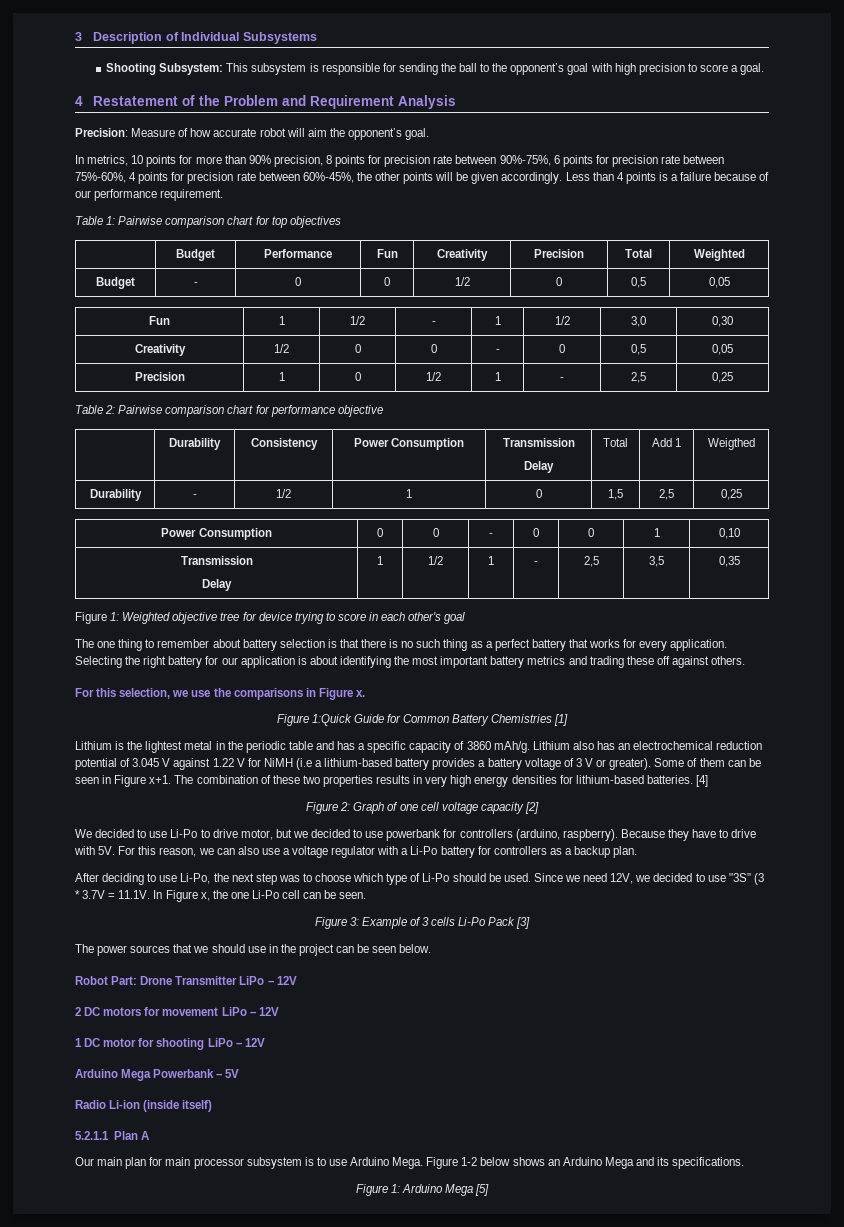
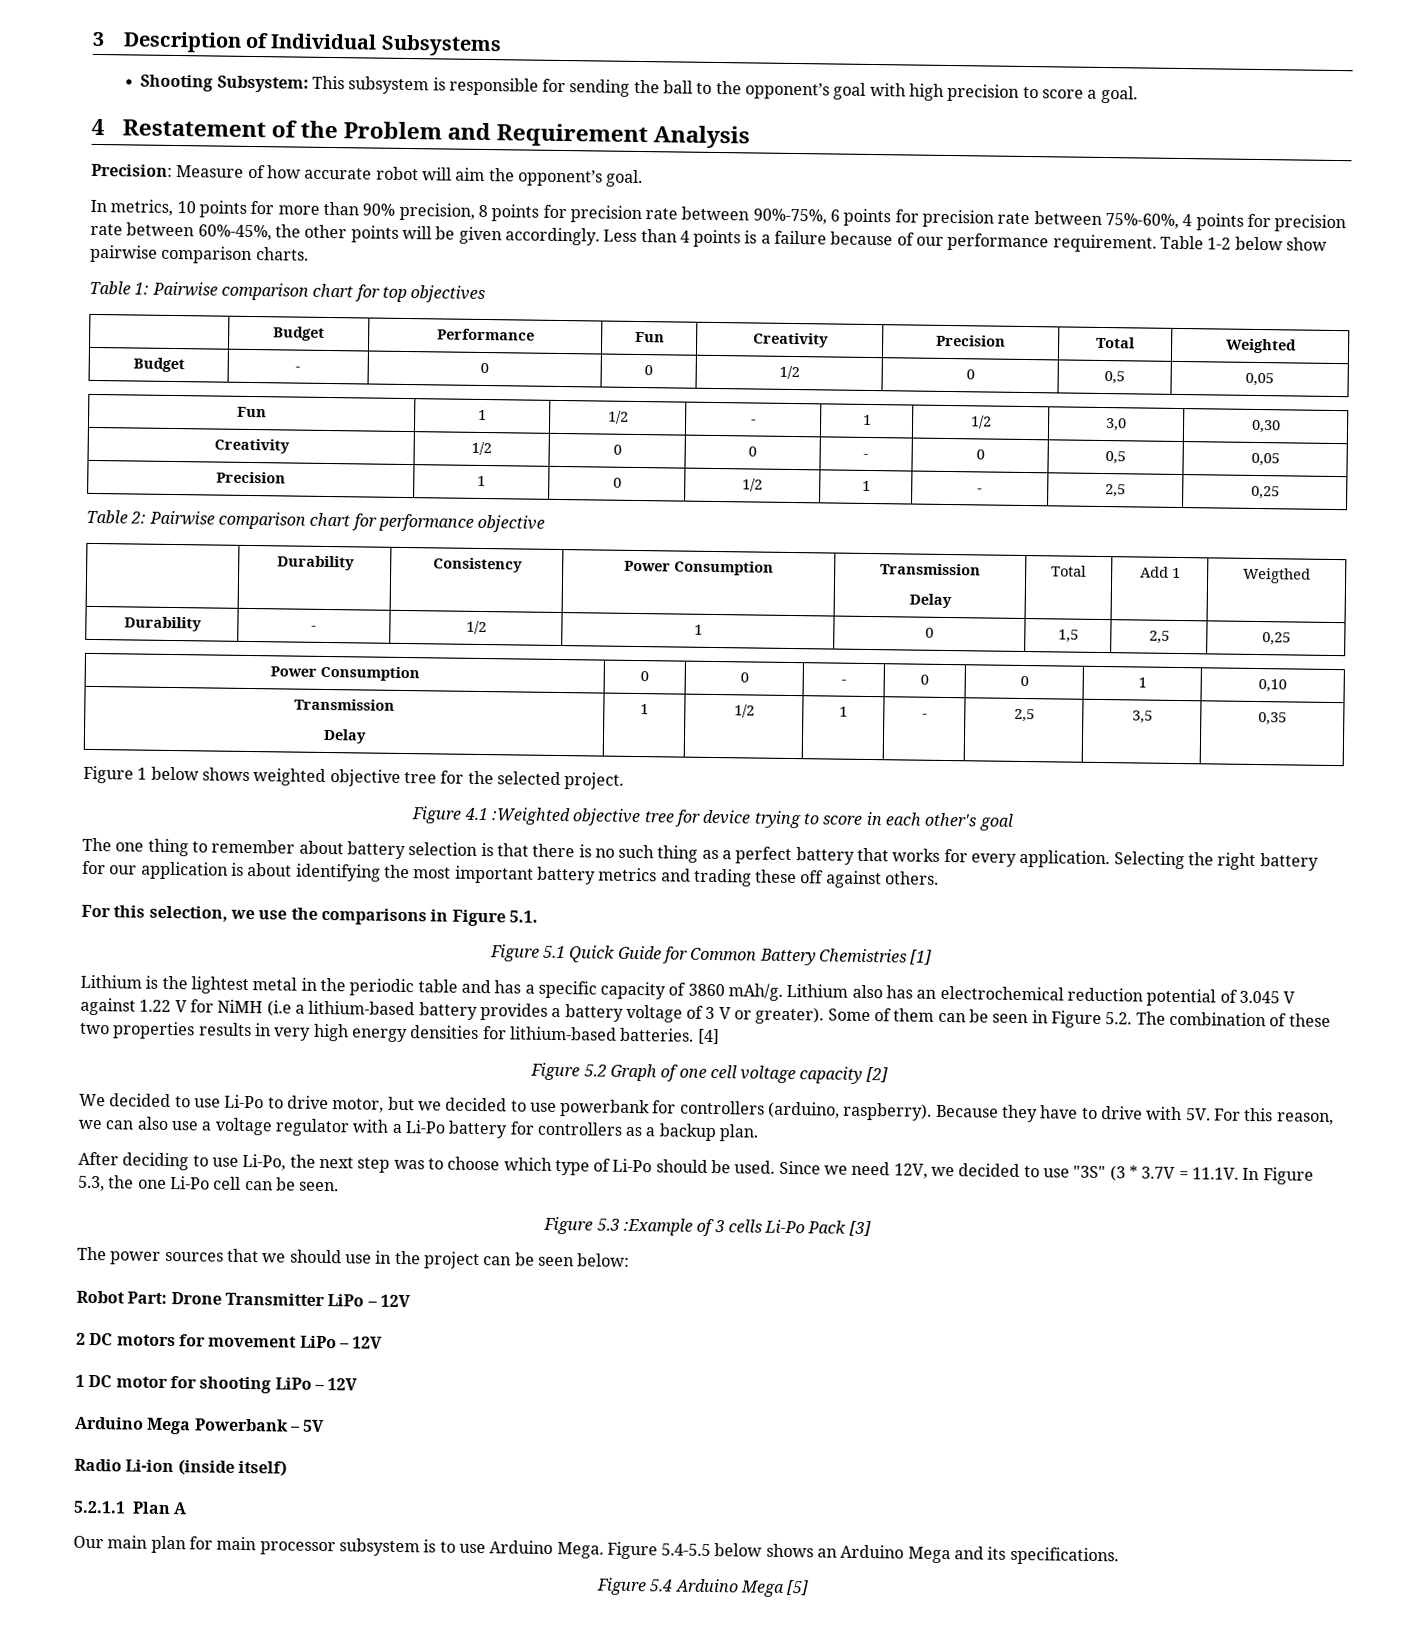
(224, 195) none -> [1160,235,1328,251] [90,244,309,265] Table 1-2 below show pairwise comparison charts.
[110,612,171,624] 1: Weighted -> [137,766,625,790] [411,806,572,826] 1 below shows weighted objective tree for the selected project. // Figure 4.1 :Weighted
[355,690,365,697] [276,714,352,726] x. // Figure 1:Quick -> [508,910,538,923] [489,944,616,963] 5.1. // Figure 5.1 Quick
[149,775,172,784] x+1. -> [1105,1012,1133,1025] 5.2.
[340,802,351,811] 2: -> [583,1064,607,1077] 5.2
[200,892,210,901] x, -> [78,1175,105,1192] 5.3,
[349,917,407,929] 3: Example -> [596,1217,693,1236] 5.3 :Example
[399,944,432,953] below. -> [577,1253,631,1267] below:
[461,1157,478,1166] 1-2 -> [661,1543,712,1557] 5.4-5.5
[390,1184,400,1193] 1: -> [649,1579,674,1592] 5.4

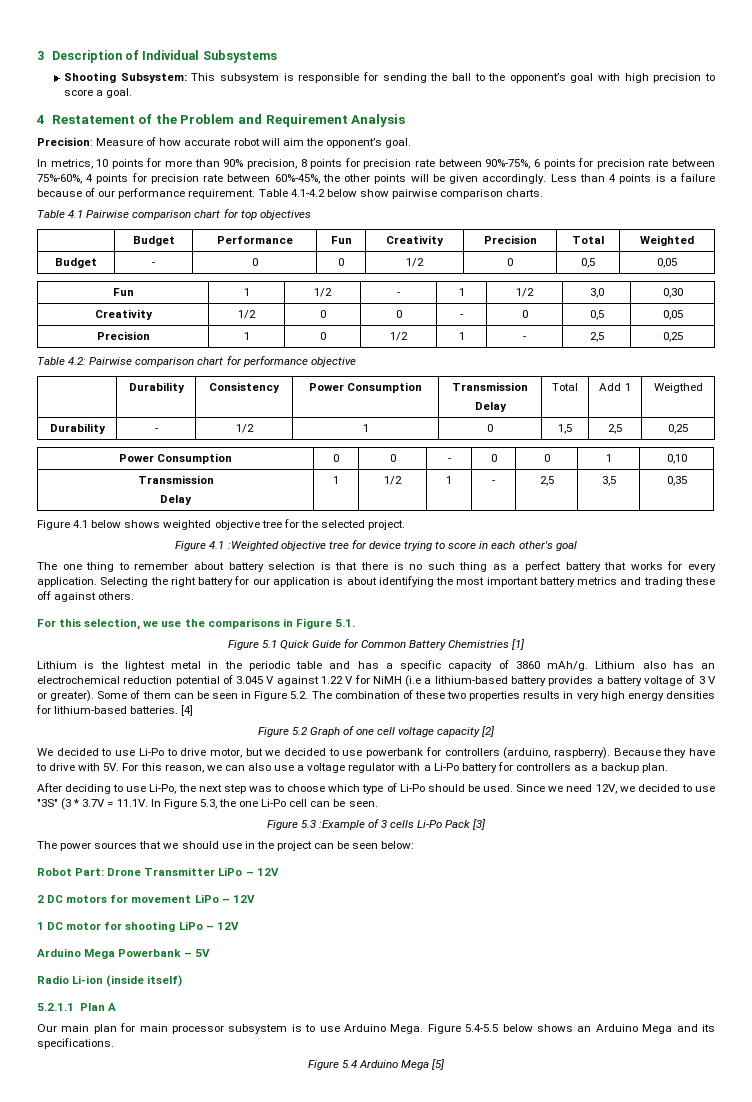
[1207,237,1232,250] 1-2 -> [290,189,325,197] 4.1-4.2
[134,282,150,295] 1: -> [68,210,84,218] 4.1
[130,511,147,524] 2: -> [68,357,87,365] 4.2:
[137,767,148,780] 1 -> [73,520,89,528] 4.1

